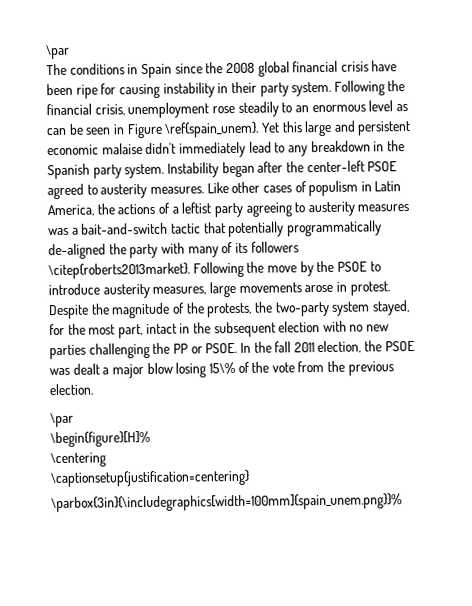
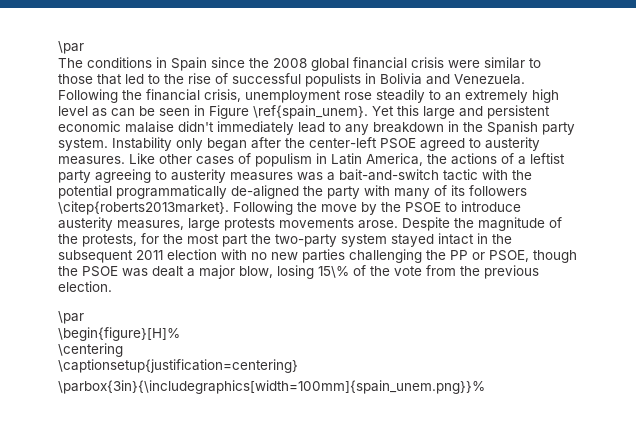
[371,60,398,72] [46,81,332,99] have been ripe for causing instability in their party system. -> [448,57,541,69] [58,73,525,87] were similar to those that led to the rise of successful populists in Bolivia and Venezuela.
[311,104,366,113] enormous -> [465,89,559,103] extremely high
(219, 170) none -> [176,138,203,151] only
[203,221,285,238] that potentially -> [482,169,532,180] [58,185,112,199] with the potential
[238,281,390,296] movements arose in protest. -> [224,218,398,231] protests movements arose.
[253,300,410,317] [49,323,143,339] the two-party system stayed, for the most part, -> [141,233,434,247] for the most part the two-party system stayed
(276, 329) none -> [136,250,163,260] 2011
[205,340,362,354] PSOE. In the fall 2011 election, -> [489,250,577,263] PSOE, though
[146,362,173,375] blow -> [239,266,273,278] blow,

